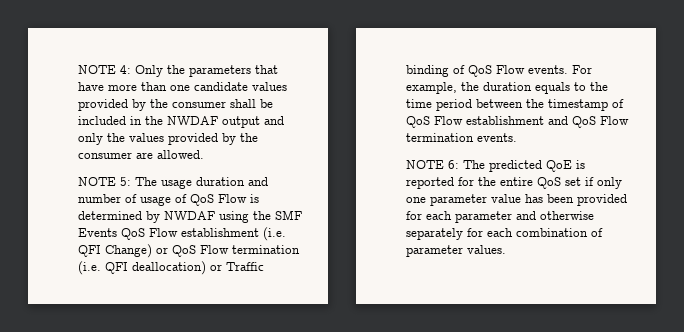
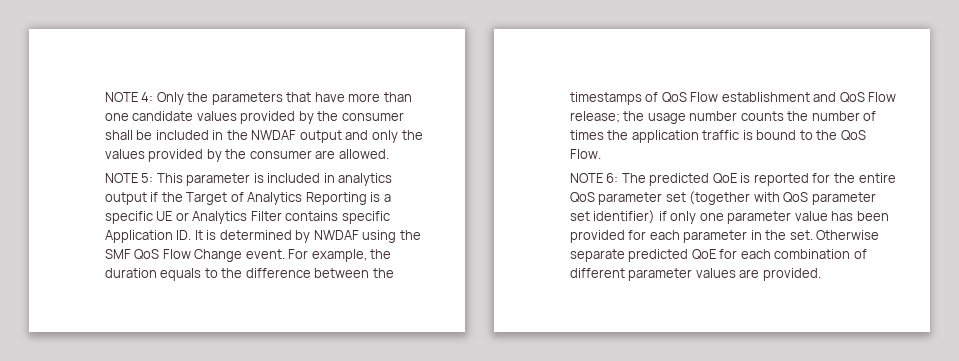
[135,177,269,189] [78,194,248,206] The usage duration and number of usage of QoS Flow -> [156,173,393,186] [104,192,391,205] [104,211,390,224] [104,230,203,243] This parameter is included in analytics output if the Target of Analytics Reporting is a specific UE or Analytics Filter contains specific Application ID. It
[78,227,287,241] [78,244,301,258] [78,261,265,275] [406,65,569,77] Events QoS Flow establishment (i.e. QFI Change) or QoS Flow termination (i.e. QFI deallocation) or Traffic binding of QoS Flow events. -> [134,249,285,262] QoS Flow Change event.
[406,99,473,111] time period -> [245,268,311,278] difference
[548,99,609,111] timestamp -> [569,92,642,105] timestamps
[406,133,518,142] termination events. -> [569,111,877,124] [569,130,866,143] [569,149,601,159] release; the usage number counts the number of times the application traffic is bound to the QoS Flow.
[565,177,582,186] set -> [598,191,876,205] [569,210,656,224] parameter set (together with QoS parameter set identifier)
[516,211,595,220] [406,228,604,240] [406,245,507,257] and otherwise separately for each combination of parameter values. -> [750,230,880,240] [569,249,867,262] [569,268,821,281] in the set. Otherwise separate predicted QoE for each combination of different parameter values are provided.

